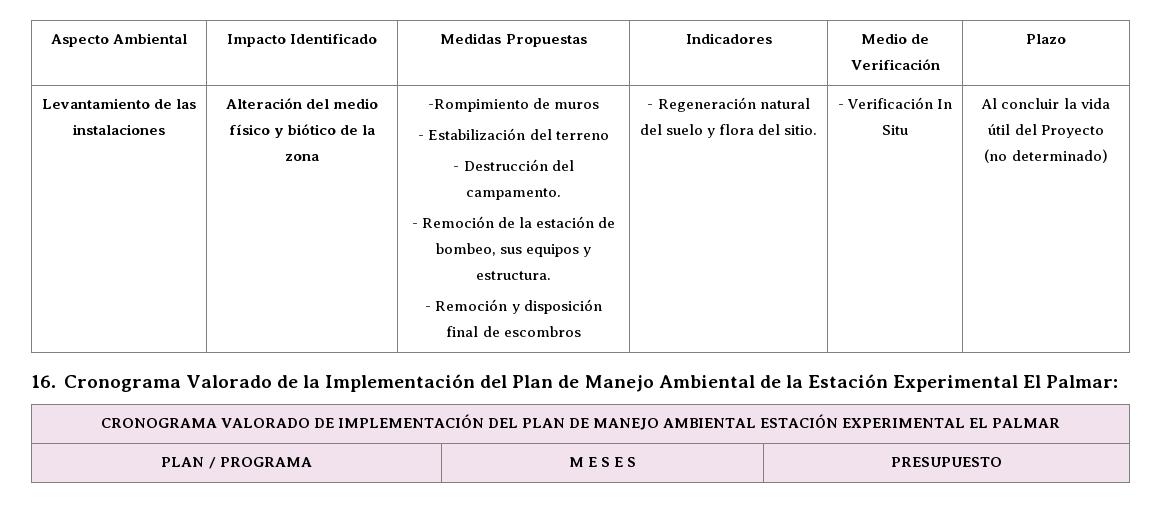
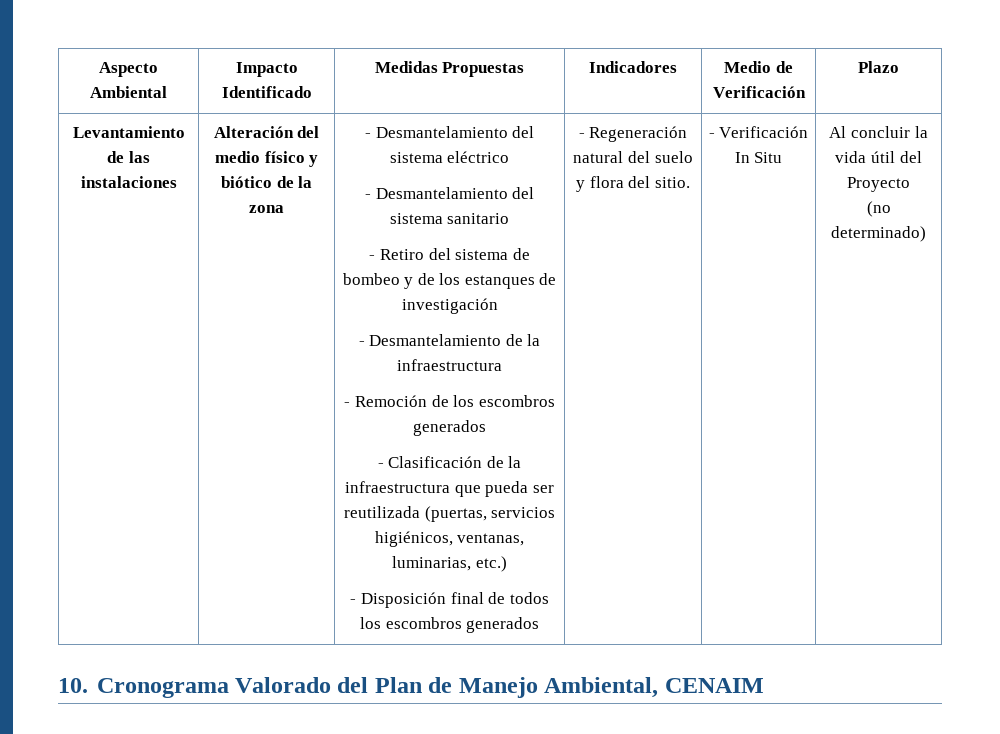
[427,98,600,112] [418,128,609,140] [453,159,574,171] [466,188,561,200] [411,216,616,228] [435,243,592,257] [476,271,551,280] [425,299,602,314] [446,326,581,337] -Rompimiento de muros // - Estabilización del terreno // - Destrucción del campamento. // - Remoción de la estación de bombeo, sus equipos y estructura. // - Remoción y disposición final de escombros -> [364,126,535,138] [389,151,510,163] [364,187,535,199] [389,213,510,224] [369,248,530,260] [342,273,557,289] [401,298,498,314] [358,334,541,346] [396,359,502,371] [344,395,555,407] [412,420,486,436] [377,456,522,468] [345,481,554,497] [343,506,556,522] [374,531,525,547] [392,556,507,572] [350,592,549,608] [359,617,540,633] - Desmantelamiento del sistema eléctrico // - Desmantelamiento del sistema sanitario // - Retiro del sistema de bombeo y de los estanques de investigación // - Desmantelamiento de la infraestructura // - Remoción de los escombros generados // - Clasificación de la infraestructura que pueda ser reutilizada (puertas, servicios higiénicos, ventanas, luminarias, etc.) // - Disposición final de todos los escombros generados
[31,375,56,388] 16. -> [58,678,88,693] 10.
[276,374,476,392] de la Implementación -> (331, 685) none
[658,374,1119,392] [100,414,1061,430] [161,457,312,469] [568,457,637,467] [891,457,1002,467] Ambiental de la Estación Experimental El Palmar: // CRONOGRAMA VALORADO DE IMPLEMENTACIÓN DEL PLAN DE MANEJO AMBIENTAL ESTACIÓN EXPERIMENTAL EL PALMAR // PLAN / PROGRAMA | M E S E S | PRESUPUESTO -> [544,677,764,698] Ambiental, CENAIM

